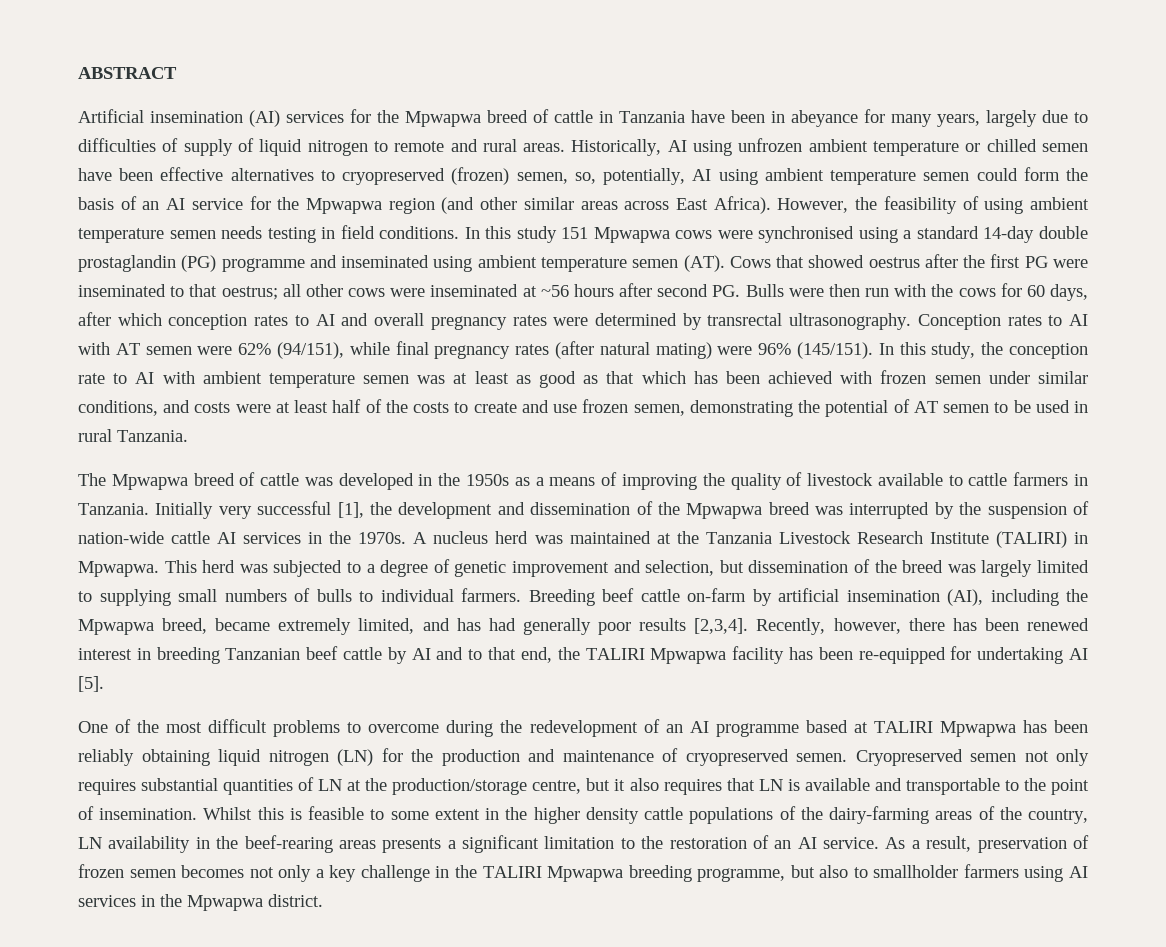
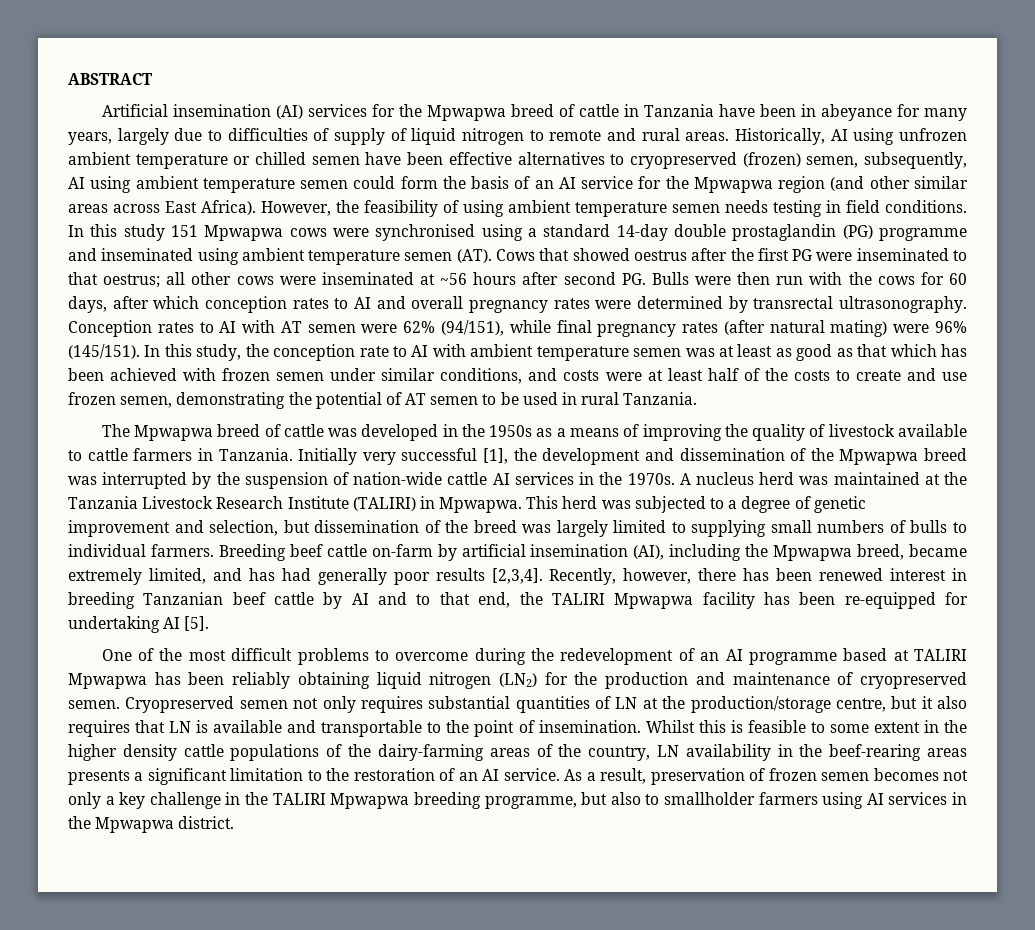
[574,168,686,185] so, potentially, -> [864,152,968,169] subsequently,
[337,749,373,766] (LN) -> [499,673,537,687] (LN2)

